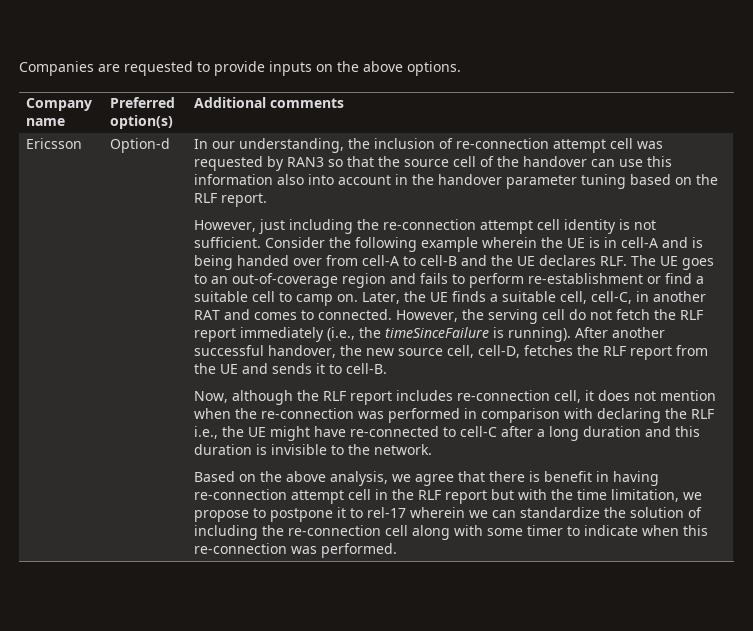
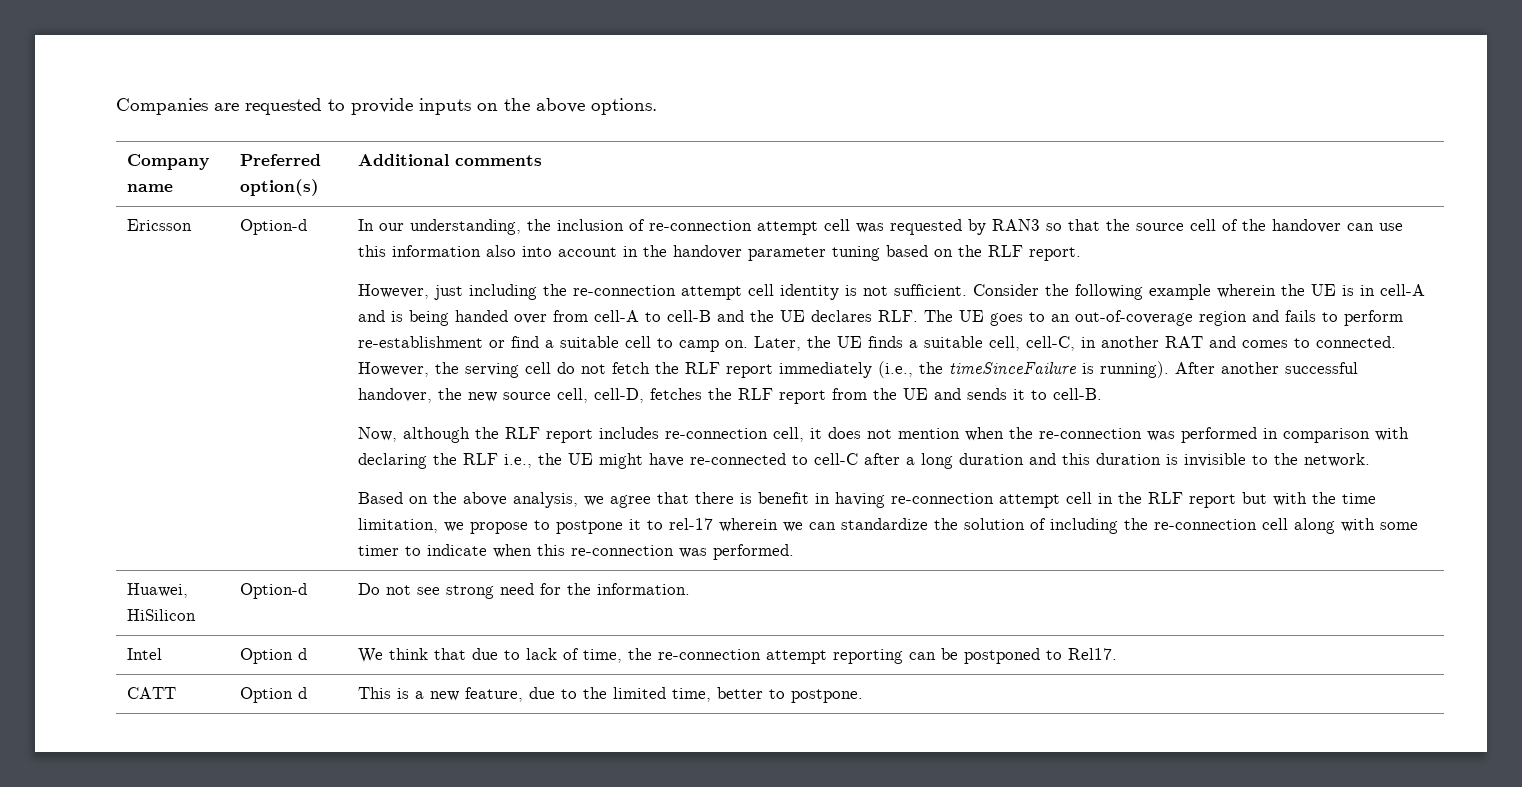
(398, 550) none -> [127,583,189,598] [127,609,197,621] [240,583,308,599] [358,583,691,599] [127,648,163,660] [240,648,308,664] [358,648,1118,664] [127,687,177,699] [240,687,308,703] [358,687,864,703] // Huawei, HiSilicon | Option-d | Do not see strong need for the information. // Intel | Option d | We think that due to lack of time, the re-connection attempt reporting can be postponed to Rel17. // CATT | Option d | This is a new feature, due to the limited time, better to postpone.

